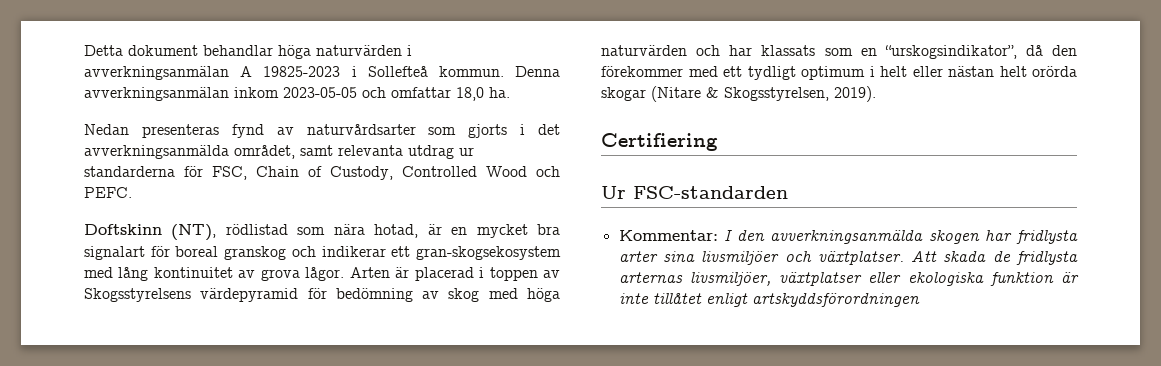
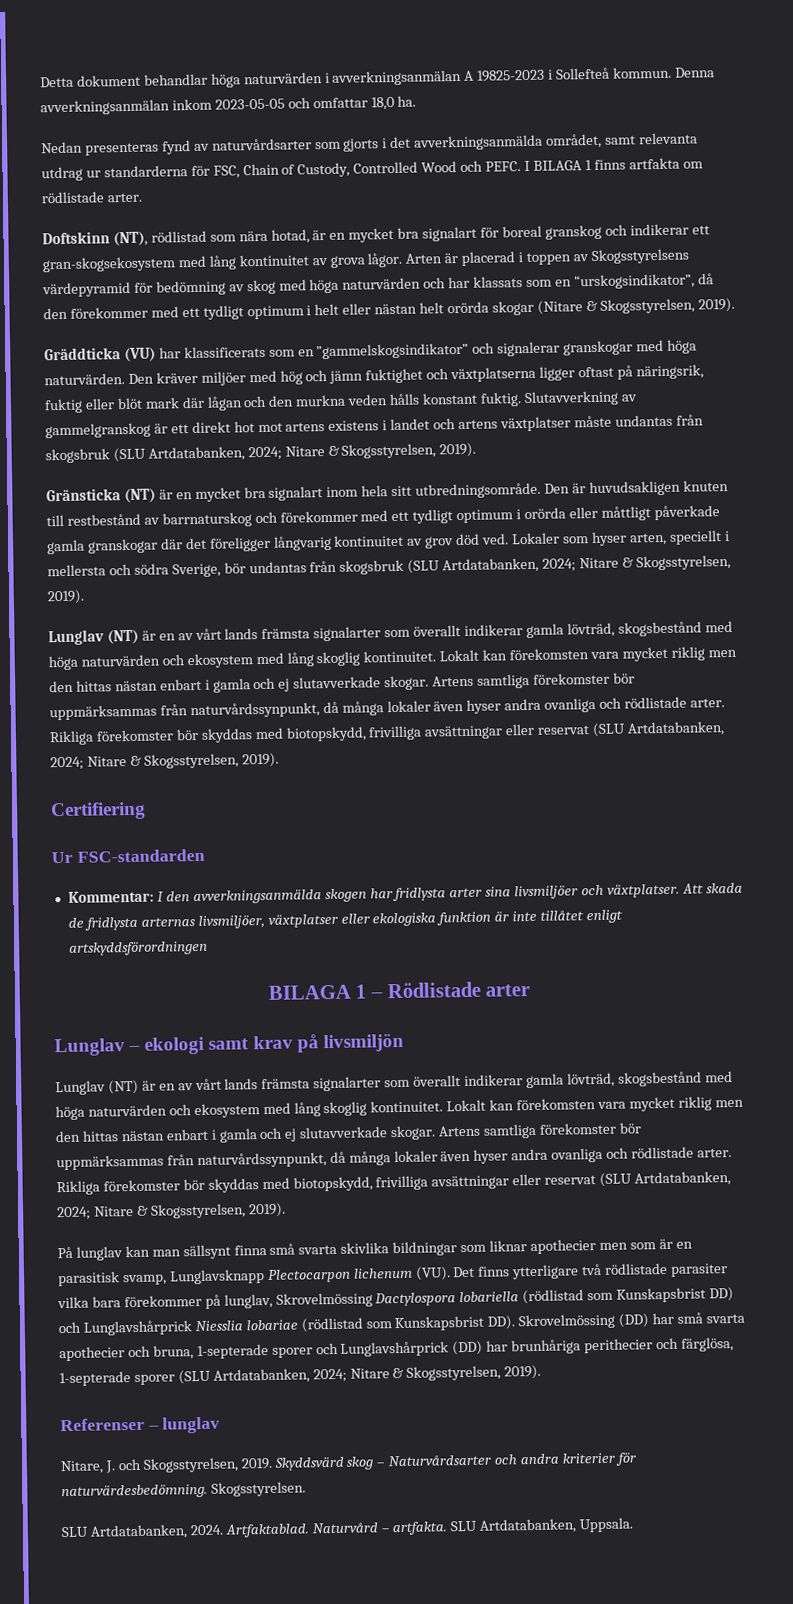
(132, 192) none -> [523,157,703,172] [41,191,142,204] I BILAGA 1 finns artfakta om rödlistade arter.
(876, 94) none -> [44,339,698,363] [44,364,704,386] [44,390,638,414] [45,414,704,439] [45,442,477,464] [46,479,729,504] [46,505,720,528] [47,530,730,555] [47,554,731,578] [47,589,84,605] [48,620,733,646] [48,646,737,671] [49,672,635,693] [49,696,725,721] [49,721,726,746] [50,752,279,771] // Gräddticka (VU) har klassificerats som en ”gammelskogsindikator” och signalerar granskogar med höga naturvärden. Den kräver miljöer med hög och jämn fuktighet och växtplatserna ligger oftast på näringsrik, fuktig eller blöt mark där lågan och den murkna veden hålls konstant fuktig. Slutavverkning av gammelgranskog är ett direkt hot mot artens existens i landet och artens växtplatser måste undantas från skogsbruk (SLU Artdatabanken, 2024; Nitare & Skogsstyrelsen, 2019). // Gränsticka (NT) är en mycket bra signalart inom hela sitt utbredningsområde. Den är huvudsakligen knuten till restbestånd av barrnaturskog och förekommer med ett tydligt optimum i orörda eller måttligt påverkade gamla granskogar där det föreligger långvarig kontinuitet av grov död ved. Lokaler som hyser arten, speciellt i mellersta och södra Sverige, bör undantas från skogsbruk (SLU Artdatabanken, 2024; Nitare & Skogsstyrelsen, 2019). // Lunglav (NT) är en av vårt lands främsta signalarter som överallt indikerar gamla lövträd, skogsbestånd med höga naturvärden och ekosystem med lång skoglig kontinuitet. Lokalt kan förekomsten vara mycket riklig men den hittas nästan enbart i gamla och ej slutavverkade skogar. Artens samtliga förekomster bör uppmärksammas från naturvårdssynpunkt, då många lokaler även hyser andra ovanliga och rödlistade arter. Rikliga förekomster bör skyddas med biotopskydd, frivilliga avsättningar eller reservat (SLU Artdatabanken, 2024; Nitare & Skogsstyrelsen, 2019).
(920, 300) none -> [267,981,531,1000] [54,1032,404,1057] [55,1070,733,1096] [55,1096,744,1121] [55,1122,642,1143] [56,1146,732,1171] [56,1171,732,1196] [57,1202,286,1221] [57,1238,693,1261] [58,1262,729,1287] [57,1286,735,1309] [58,1312,745,1336] [59,1337,734,1362] [59,1364,542,1387] [60,1416,221,1434] [60,1452,636,1475] [61,1481,306,1500] [61,1517,634,1540] // BILAGA 1 – Rödlistade arter // Lunglav – ekologi samt krav på livsmiljön // Lunglav (NT) är en av vårt lands främsta signalarter som överallt indikerar gamla lövträd, skogsbestånd med höga naturvärden och ekosystem med lång skoglig kontinuitet. Lokalt kan förekomsten vara mycket riklig men den hittas nästan enbart i gamla och ej slutavverkade skogar. Artens samtliga förekomster bör uppmärksammas från naturvårdssynpunkt, då många lokaler även hyser andra ovanliga och rödlistade arter. Rikliga förekomster bör skyddas med biotopskydd, frivilliga avsättningar eller reservat (SLU Artdatabanken, 2024; Nitare & Skogsstyrelsen, 2019). // På lunglav kan man sällsynt finna små svarta skivlika bildningar som liknar apothecier men som är en parasitisk svamp, Lunglavsknapp Plectocarpon lichenum (VU). Det finns ytterligare två rödlistade parasiter vilka bara förekommer på lunglav, Skrovelmössing Dactylospora lobariella (rödlistad som Kunskapsbrist DD) och Lunglavshårprick Niesslia lobariae (rödlistad som Kunskapsbrist DD). Skrovelmössing (DD) har små svarta apothecier och bruna, 1-septerade sporer och Lunglavshårprick (DD) har brunhåriga perithecier och färglösa, 1-septerade sporer (SLU Artdatabanken, 2024; Nitare & Skogsstyrelsen, 2019). // Referenser – lunglav // Nitare, J. och Skogsstyrelsen, 2019. Skyddsvärd skog – Naturvårdsarter och andra kriterier för naturvärdesbedömning. Skogsstyrelsen. // SLU Artdatabanken, 2024. Artfaktablad. Naturvård – artfakta. SLU Artdatabanken, Uppsala.

